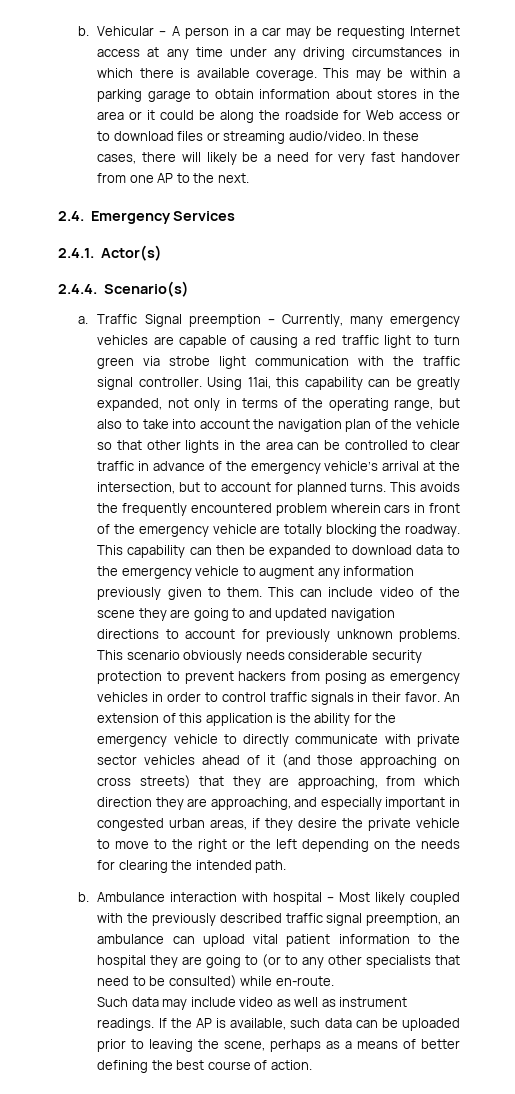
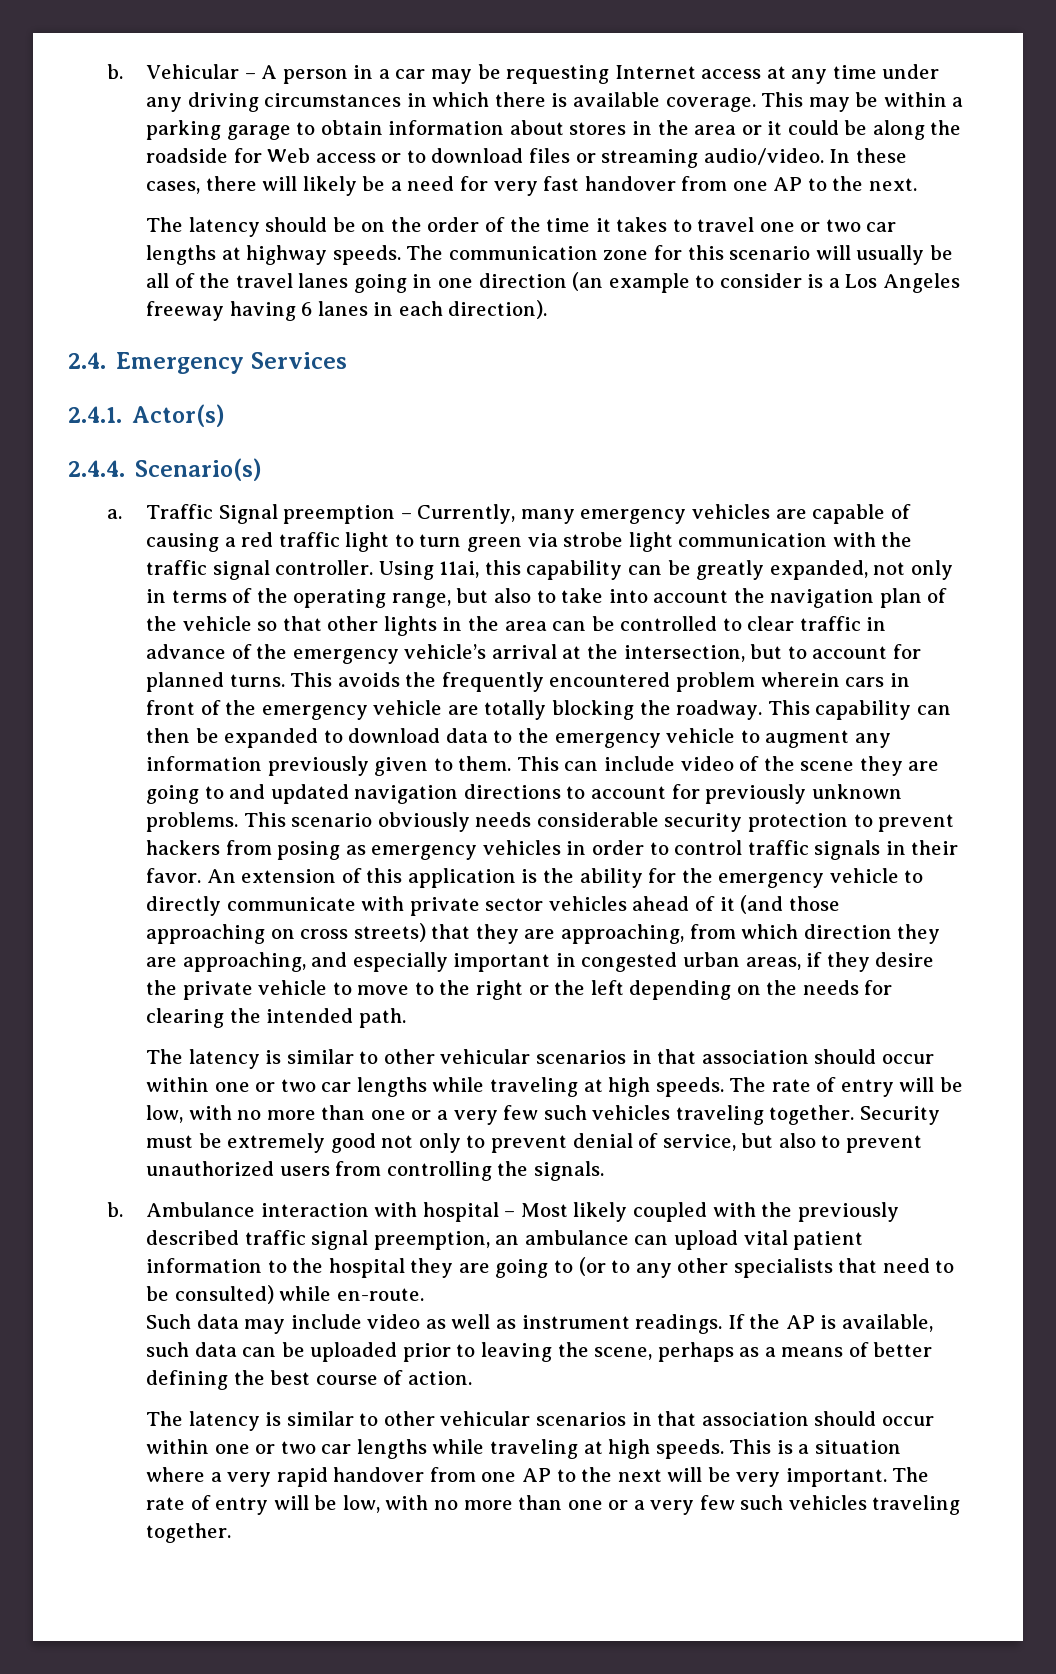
(249, 178) none -> [146,217,897,237] [146,245,953,265] [146,272,960,293] [146,300,548,321] // The latency should be on the order of the time it takes to travel one or two car lengths at highway speeds. The communication zone for this scenario will usually be all of the travel lanes going in one direction (an example to consider is a Los Angeles freeway having 6 lanes in each direction).
(287, 866) none -> [146,1049,934,1069] [146,1077,963,1097] [146,1105,940,1125] [146,1133,922,1153] [146,1161,604,1181] // The latency is similar to other vehicular scenarios in that association should occur within one or two car lengths while traveling at high speeds. The rate of entry will be low, with no more than one or a very few such vehicles traveling together. Security must be extremely good not only to prevent denial of service, but also to prevent unauthorized users from controlling the signals.
(312, 1065) none -> [146,1411,934,1431] [146,1439,901,1459] [146,1467,930,1487] [146,1495,961,1515] [146,1523,232,1543] // The latency is similar to other vehicular scenarios in that association should occur within one or two car lengths while traveling at high speeds. This is a situation where a very rapid handover from one AP to the next will be very important. The rate of entry will be low, with no more than one or a very few such vehicles traveling together.

